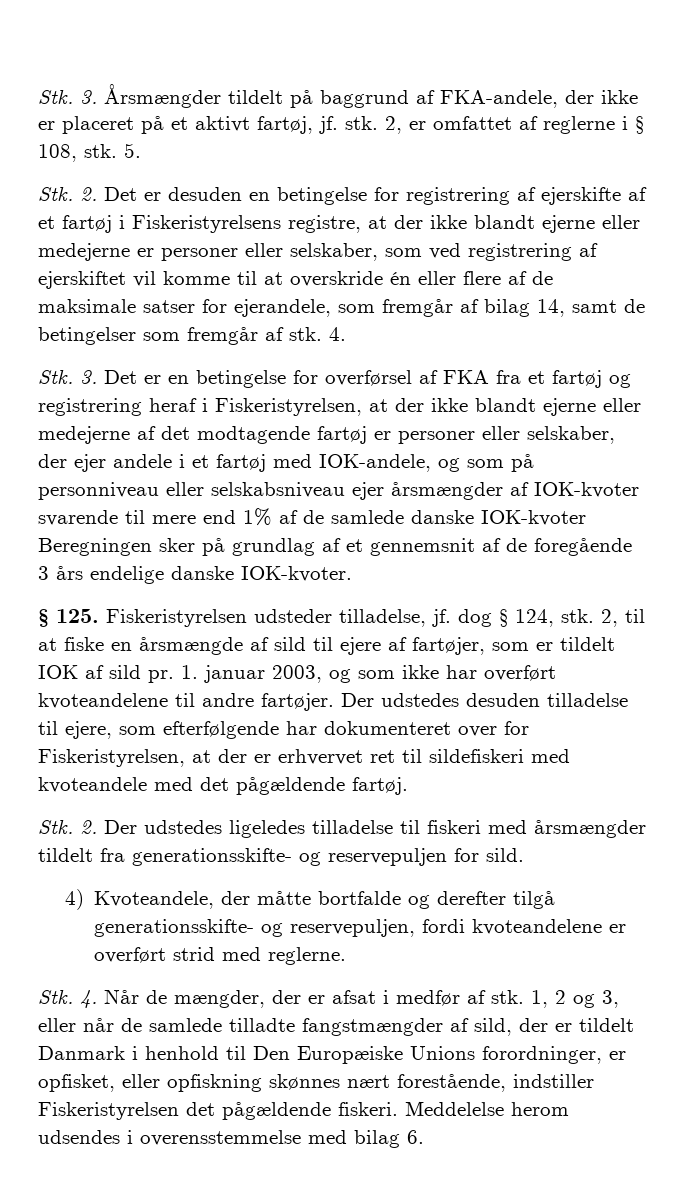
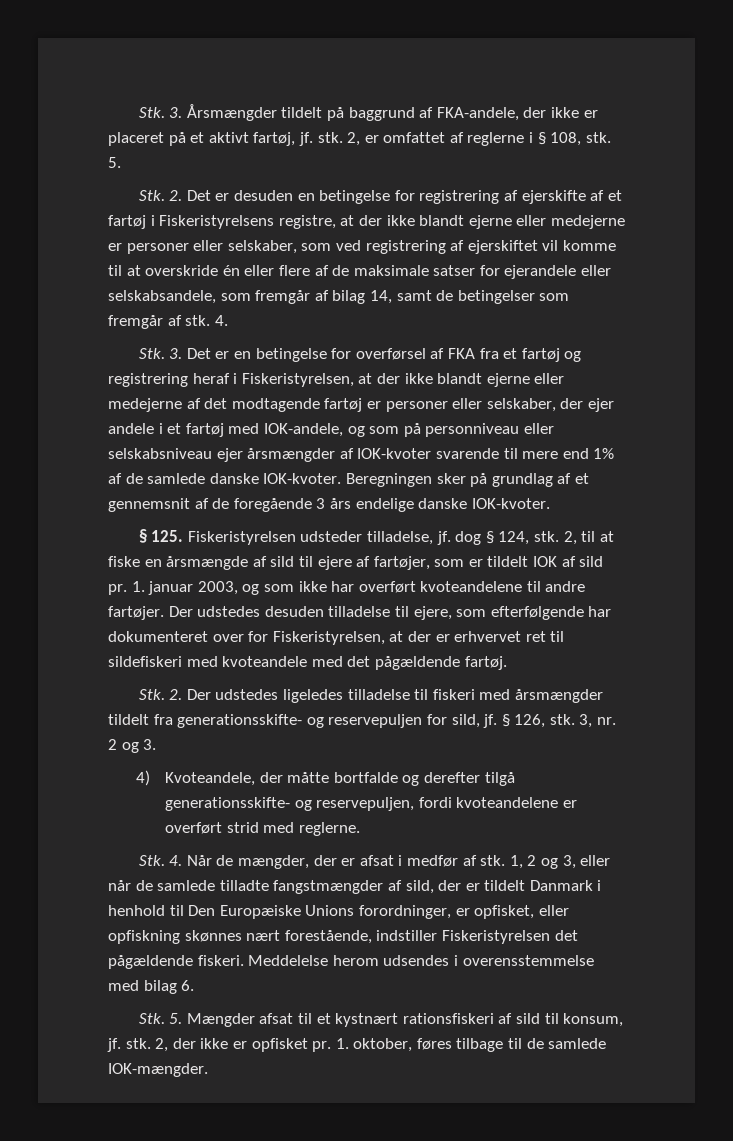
[234,299,331,317] ejerandele, -> [504,265,612,279] [108,290,216,304] ejerandele eller selskabsandele,
[481,510,586,526] IOK-kvoter -> [263,473,342,484] IOK-kvoter.
[486,848,524,862] sild. -> [451,714,617,728] [108,739,157,753] sild, jf. § 126, stk. 3, nr. 2 og 3.
(424, 1137) none -> [138,1013,624,1027] [107,1038,607,1052] [108,1063,208,1077] // Stk. 5. Mængder afsat til et kystnært rationsfiskeri af sild til konsum, jf. stk. 2, der ikke er opfisket pr. 1. oktober, føres tilbage til de samlede IOK-mængder.

